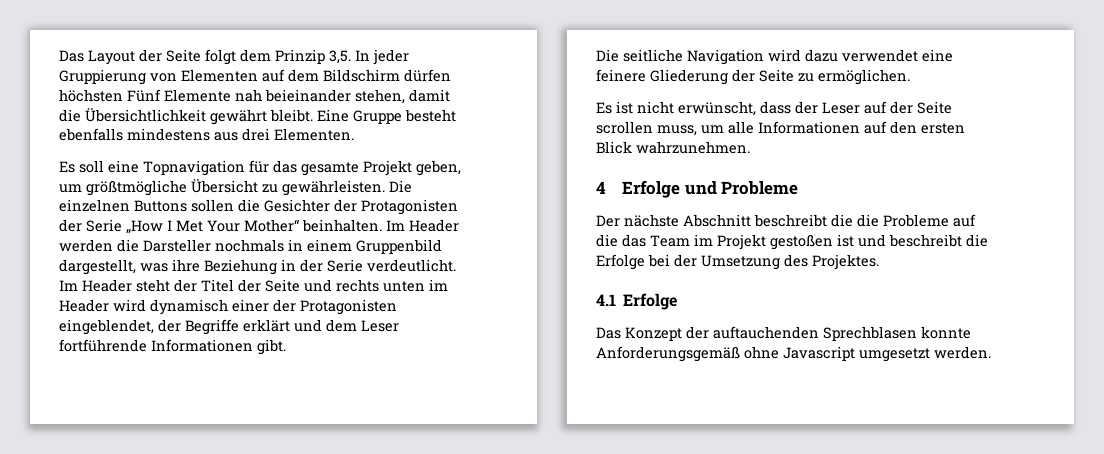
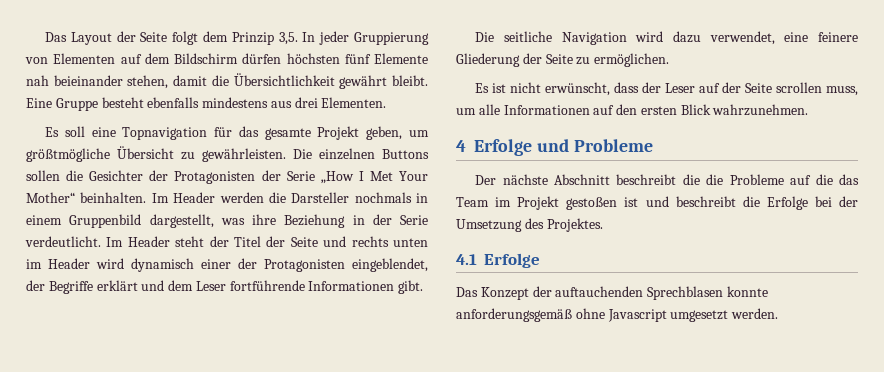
[127,89,161,102] Fünf -> [344,54,371,64] fünf
[842,49,918,62] verwendet -> [709,31,775,45] verwendet,
[596,346,740,362] Anforderungsgemäß -> [456,308,572,322] anforderungsgemäß

